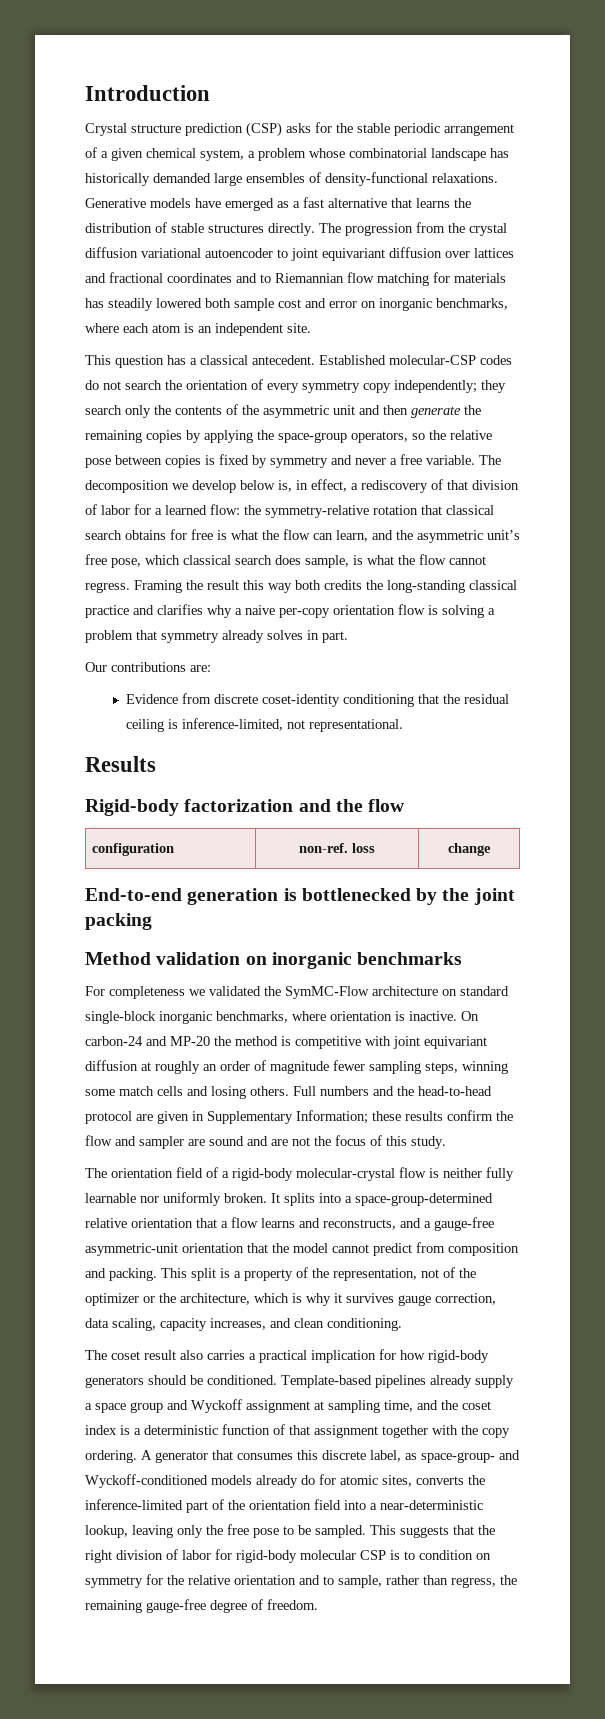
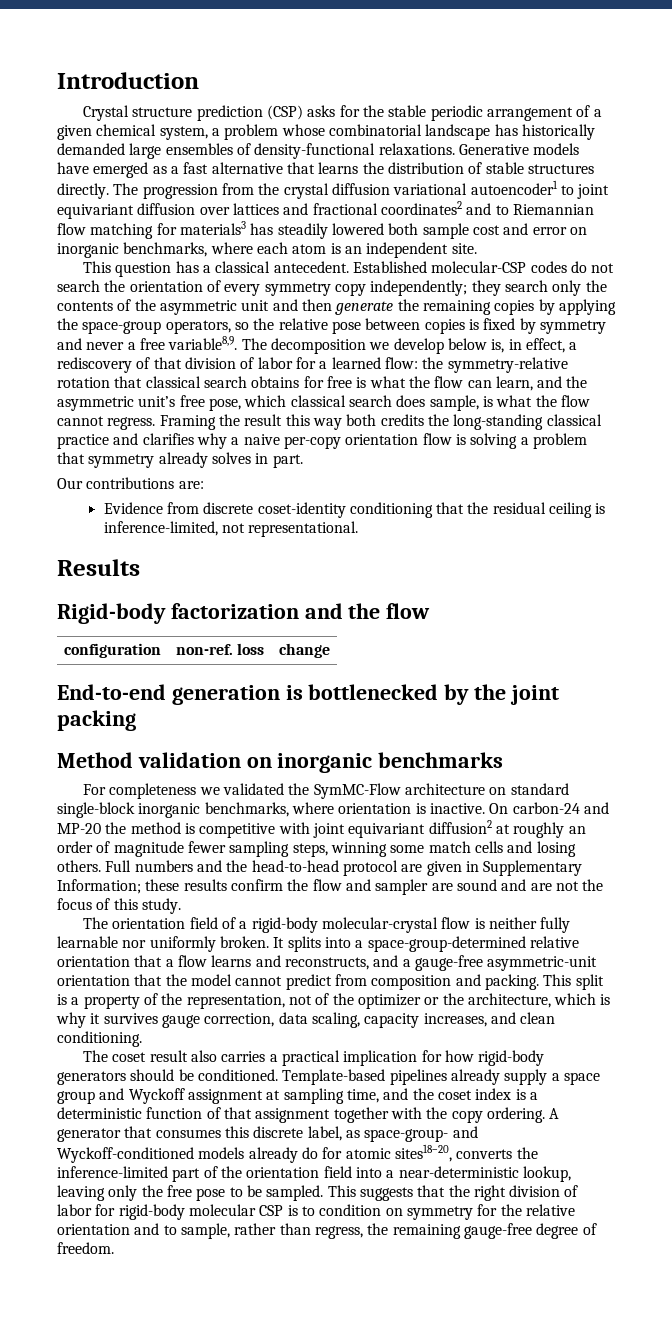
[205,248,273,258] autoencoder -> [470,180,558,195] autoencoder1
[167,273,232,283] coordinates -> [380,201,462,215] coordinates2
[454,273,506,283] materials -> [179,221,246,235] materials3
[426,455,475,465] variable. -> [168,336,238,350] variable8,9.
[85,1060,138,1071] diffusion -> [428,820,492,834] diffusion2
[382,1475,412,1487] sites, -> [394,1144,452,1162] sites18–20,

